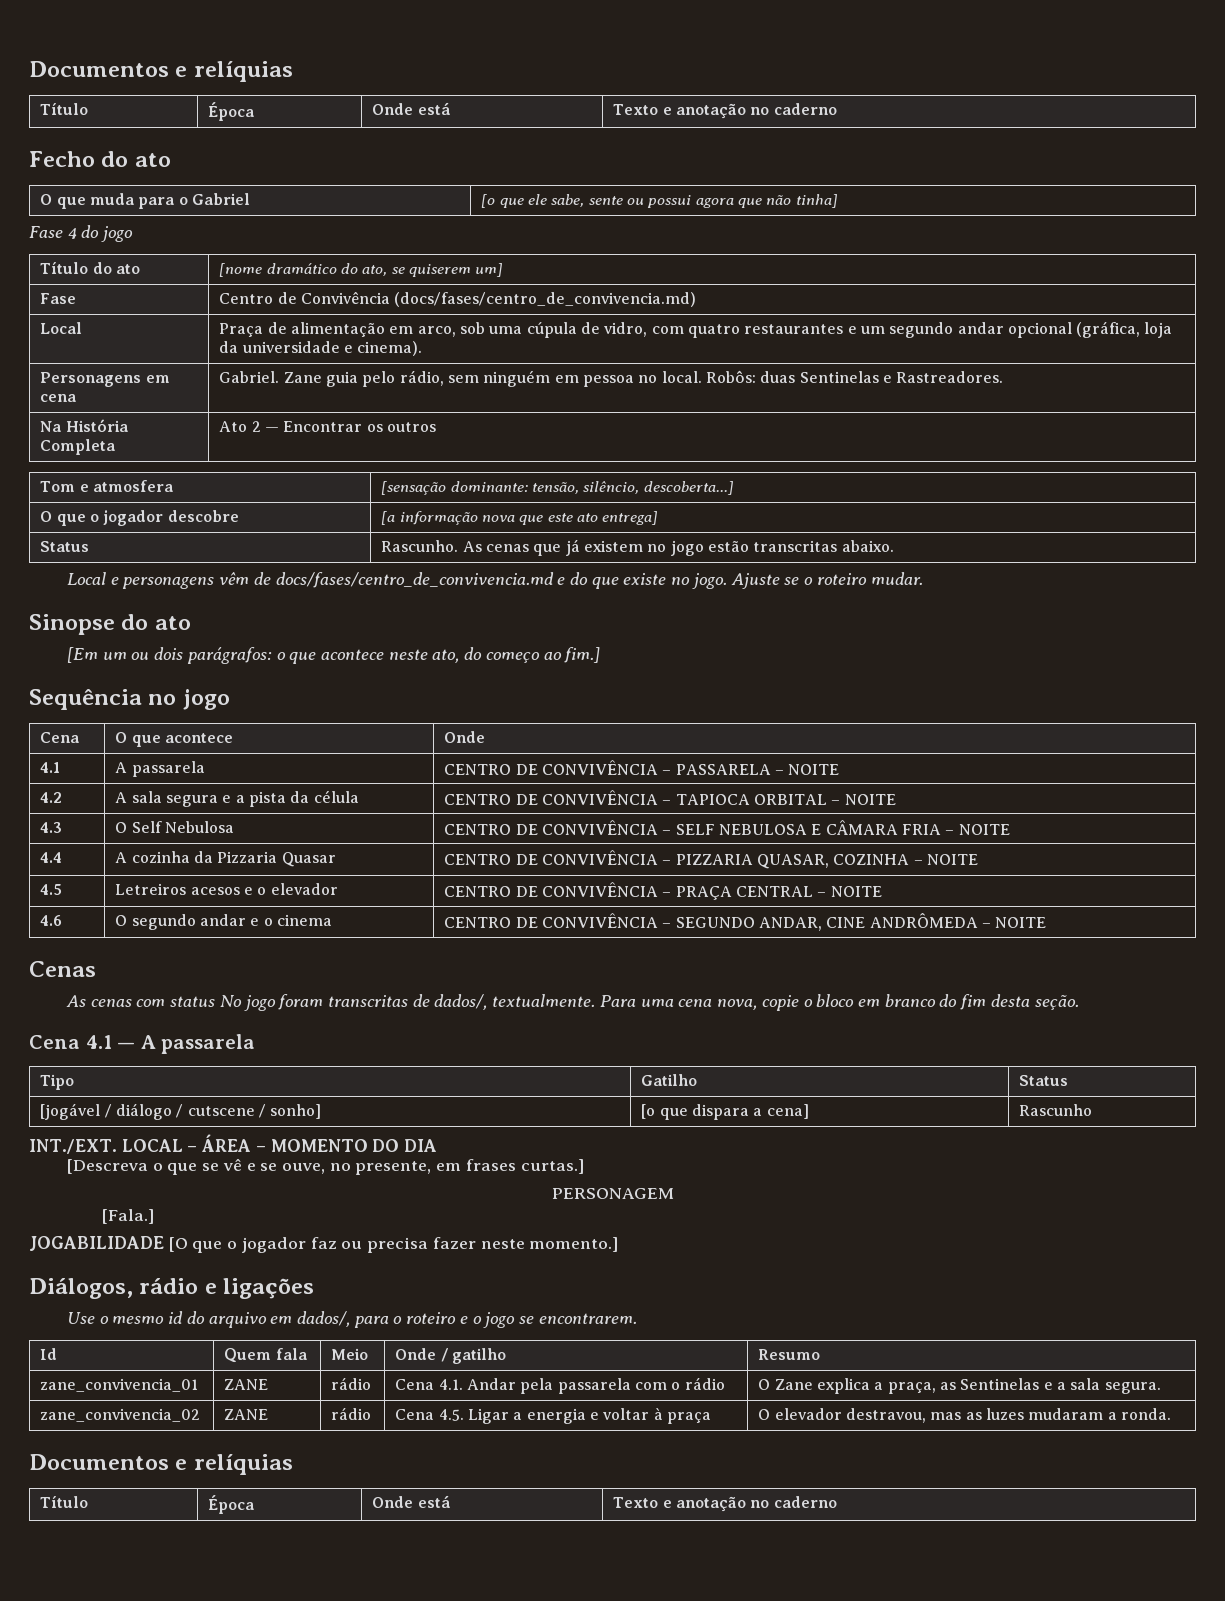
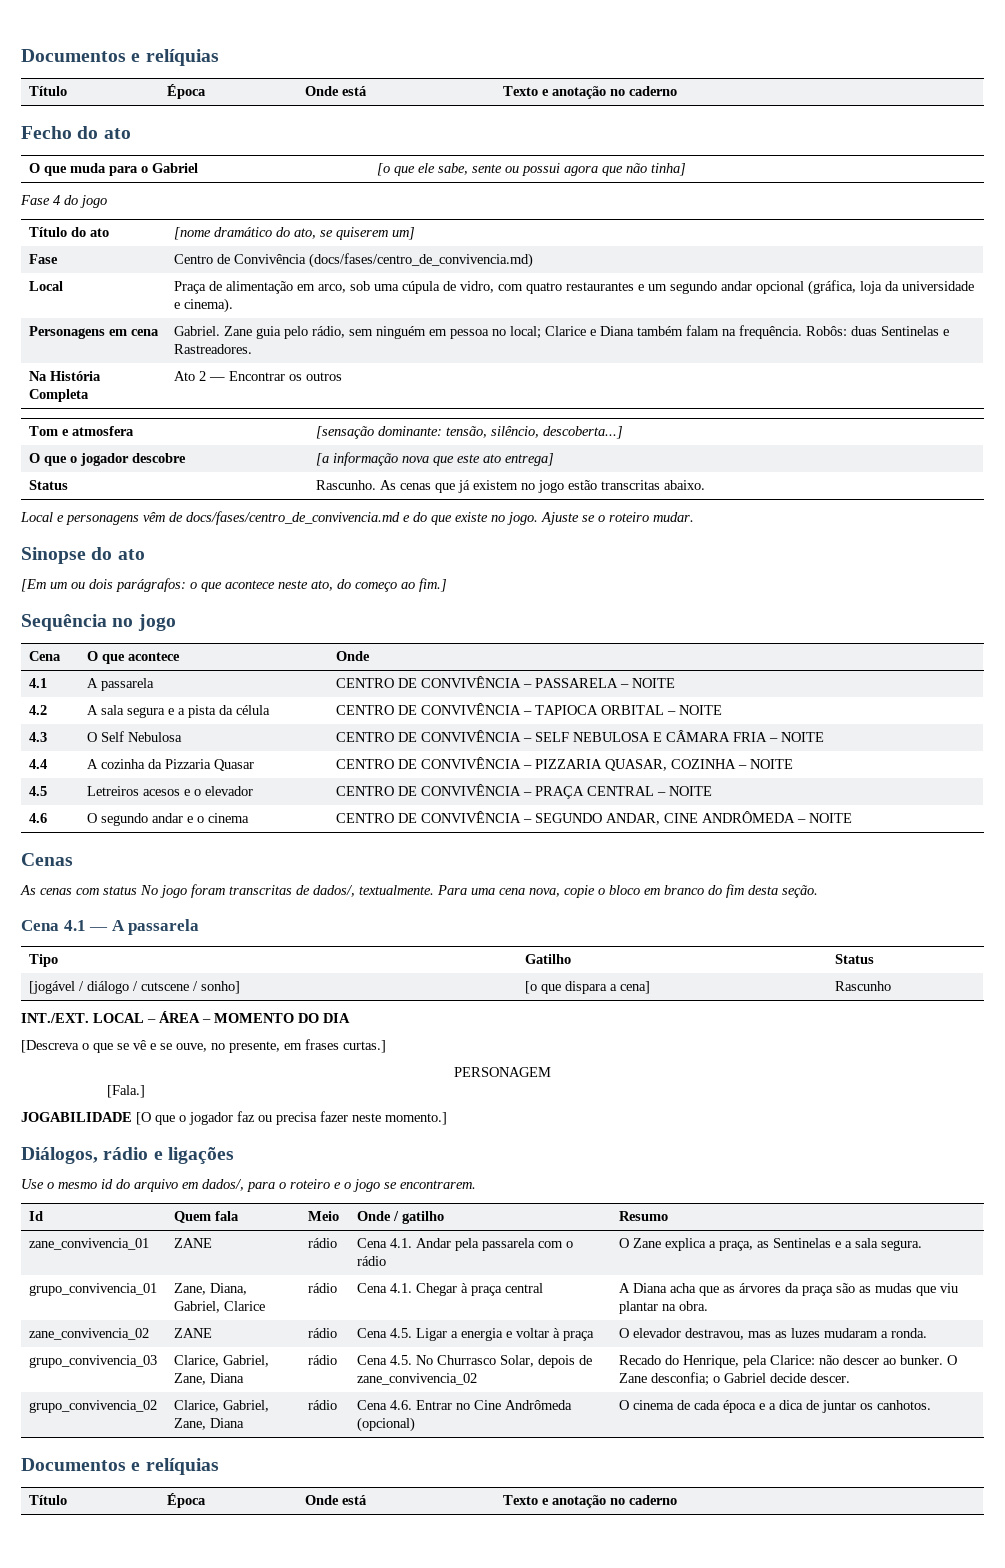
[661,371,702,383] local. -> [510,325,803,339] local; Clarice e Diana também falam na frequência.
(1161, 1388) none -> [29,1283,158,1296] [174,1283,248,1295] [174,1301,266,1313] [308,1283,338,1293] [357,1283,544,1296] [619,1283,959,1296] [619,1301,709,1314] // grupo_convivencia_01 | Zane, Diana, Gabriel, Clarice | rádio | Cena 4.1. Chegar à praça central | A Diana acha que as árvores da praça são as mudas que viu plantar na obra.
(1171, 1414) none -> [29,1355,158,1368] [174,1355,270,1367] [174,1373,245,1385] [308,1355,338,1365] [357,1355,593,1368] [357,1373,478,1385] [619,1355,958,1368] [619,1372,851,1386] [29,1400,158,1413] [174,1400,270,1412] [174,1418,245,1430] [308,1400,338,1410] [357,1400,573,1410] [357,1417,416,1432] [619,1400,932,1413] // grupo_convivencia_03 | Clarice, Gabriel, Zane, Diana | rádio | Cena 4.5. No Churrasco Solar, depois de zane_convivencia_02 | Recado do Henrique, pela Clarice: não descer ao bunker. O Zane desconfia; o Gabriel decide descer. // grupo_convivencia_02 | Clarice, Gabriel, Zane, Diana | rádio | Cena 4.6. Entrar no Cine Andrômeda (opcional) | O cinema de cada época e a dica de juntar os canhotos.

